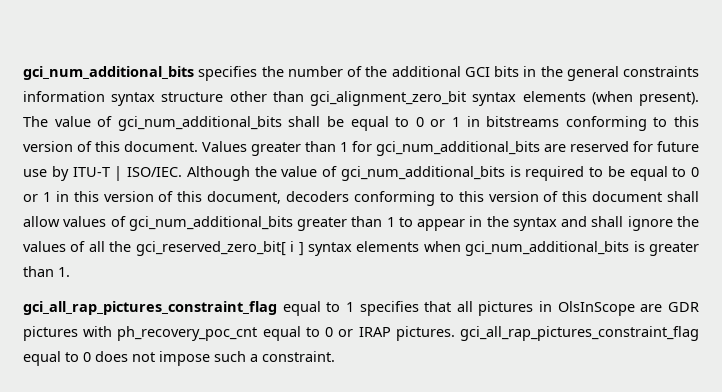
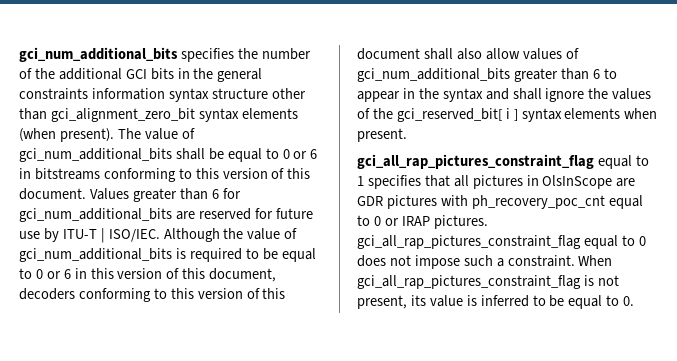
[452,117,461,127] 1 -> [310,149,318,159] 6
[340,142,348,152] 1 -> [211,189,219,199] 6
[42,192,51,202] 1 -> [63,269,71,279] 6
(699, 196) none -> [456,48,482,60] also
[386,217,395,227] 1 -> [592,69,600,79] 6
[88,241,286,256] all the gci_reserved_zero_bit[ -> [372,108,502,122] the gci_reserved_bit[
[465,241,699,256] [23,266,70,277] gci_num_additional_bits is greater than 1. -> [357,128,407,142] present.
(335, 356) none -> [578,255,613,266] [357,275,619,289] [357,295,635,309] When gci_all_rap_pictures_constraint_flag is not present, its value is inferred to be equal to 0.

